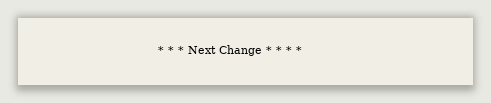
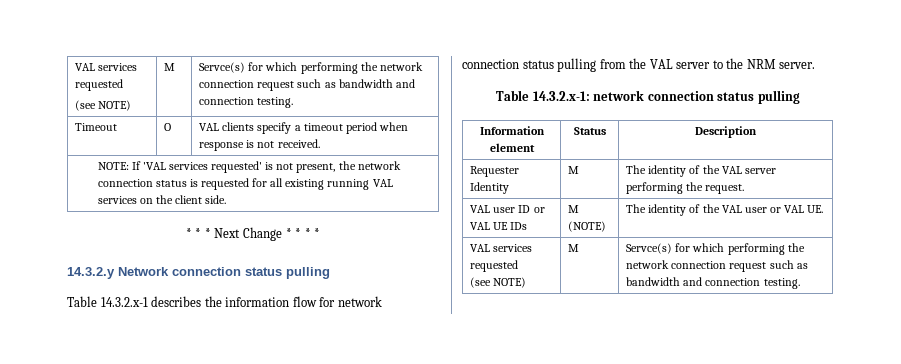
(158, 50) none -> [75,63,138,71] [75,79,124,91] [75,100,132,111] [164,63,176,71] [199,62,423,74] [199,79,415,91] [199,97,294,108] [75,123,118,131] [164,123,172,131] [199,122,408,134] [199,139,320,151] [97,161,401,173] [97,178,393,190] [97,195,227,204] VAL services requested // (see NOTE) | M | Servce(s) for which performing the network connection request such as bandwidth and connection testing. // Timeout | O | VAL clients specify a timeout period when response is not received. // NOTE: If 'VAL services requested' is not present, the network connection status is requested for all existing running VAL services on the client side. //
(302, 50) none -> [67,267,330,279] [67,296,382,307] [462,58,816,72] [496,90,800,104] [479,126,545,135] [489,143,535,152] [573,127,606,135] [695,126,757,138] [470,166,520,177] [470,182,510,194] [568,166,580,174] [626,165,776,177] [626,182,745,194] [470,205,545,213] [470,222,528,230] [568,205,580,213] [568,221,607,232] [626,204,824,216] [470,244,533,252] [470,260,519,272] [470,277,527,288] [568,244,580,252] [626,243,805,255] [626,260,808,272] [626,277,800,289] // 14.3.2.y Network connection status pulling // Table 14.3.2.x-1 describes the information flow for network connection status pulling from the VAL server to the NRM server. // Table 14.3.2.x-1: network connection status pulling // Information element | Status | Description // Requester Identity | M | The identity of the VAL server performing the request. // VAL user ID or VAL UE IDs | M (NOTE) | The identity of the VAL user or VAL UE. // VAL services requested // (see NOTE) | M | Servce(s) for which performing the network connection request such as bandwidth and connection testing.

